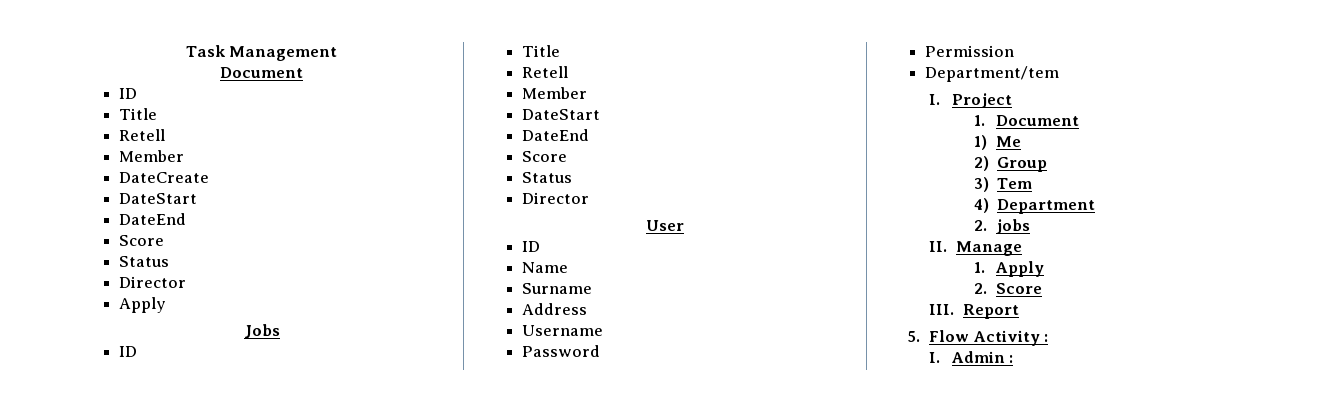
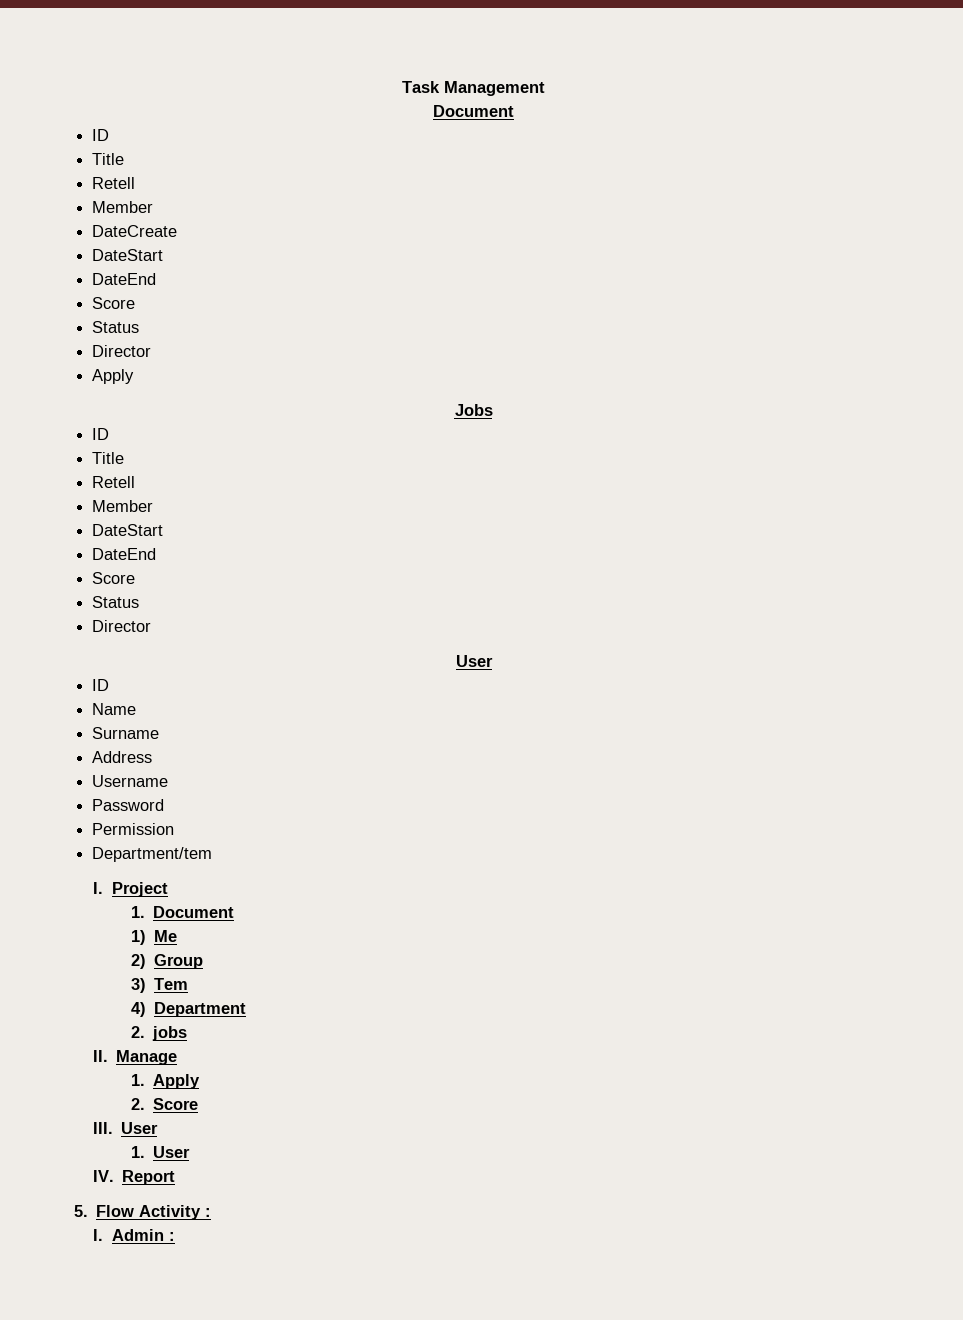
(955, 309) none -> [121,1122,159,1134] [130,1146,191,1158] [92,1170,114,1182] User // 1. User // IV.

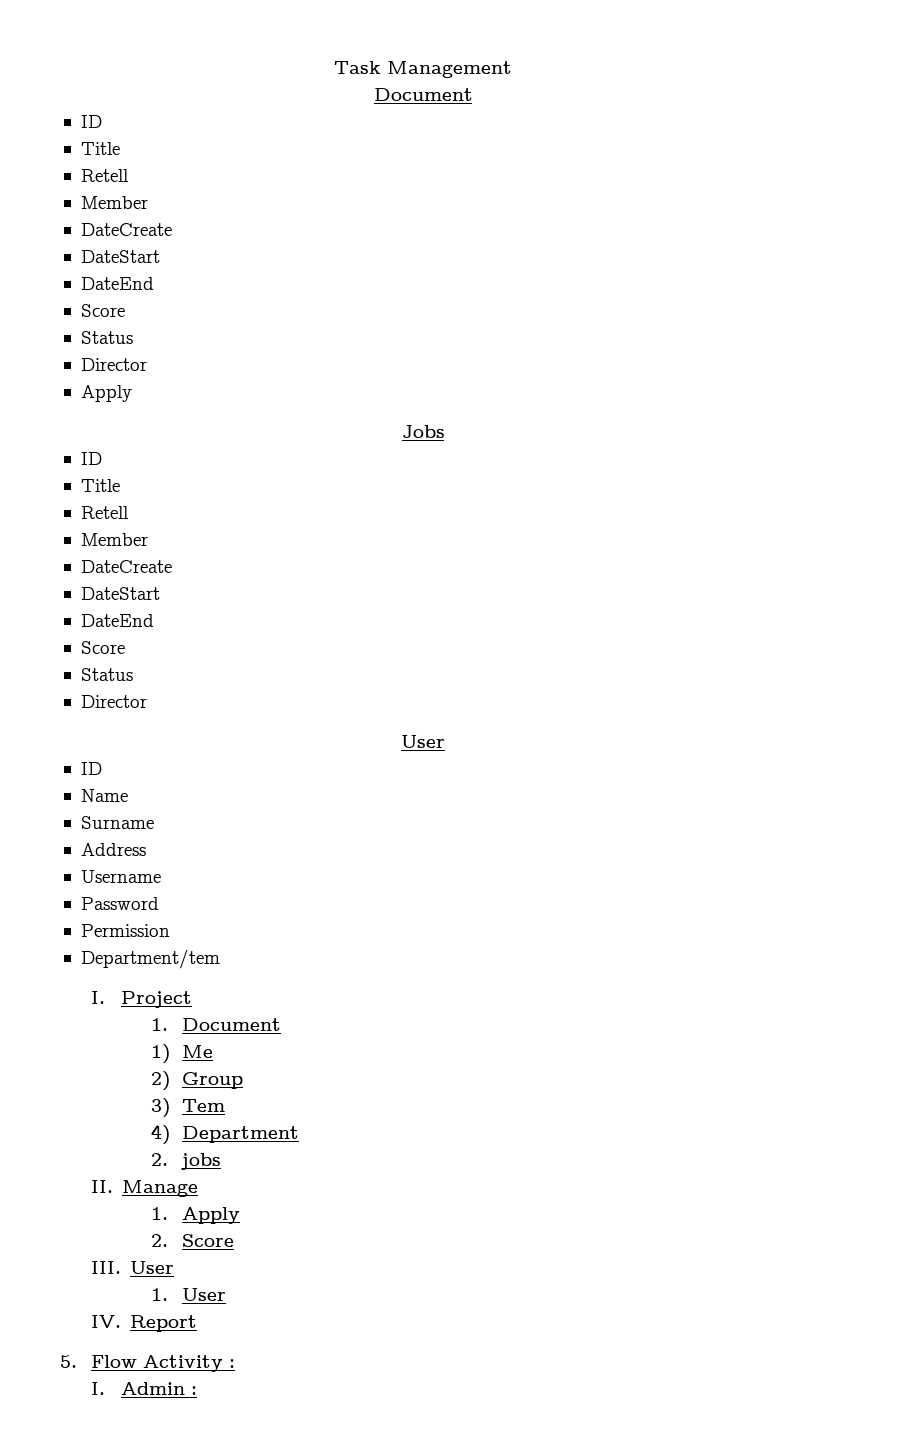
(154, 506) none -> [81,560,173,573] // DateCreate

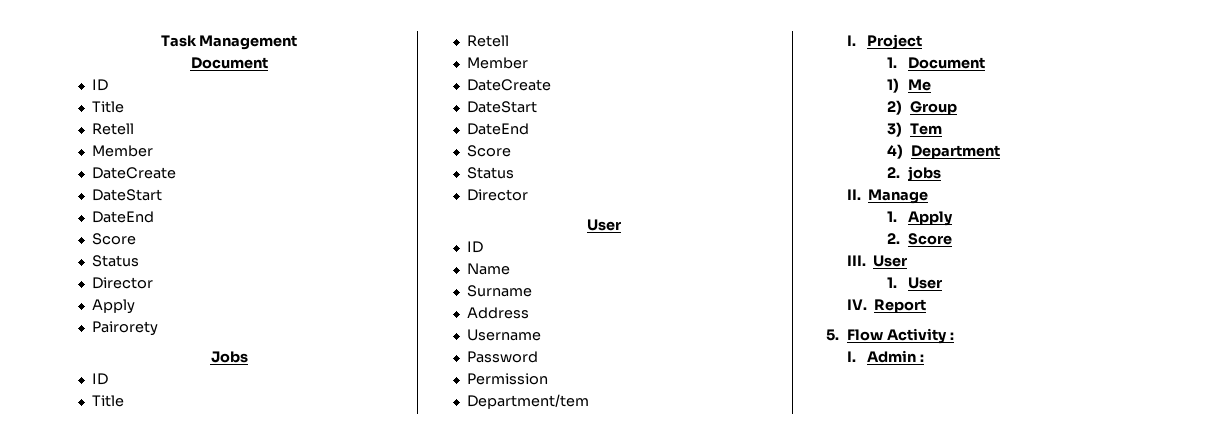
(133, 393) none -> [92,321,159,336] // Pairorety

